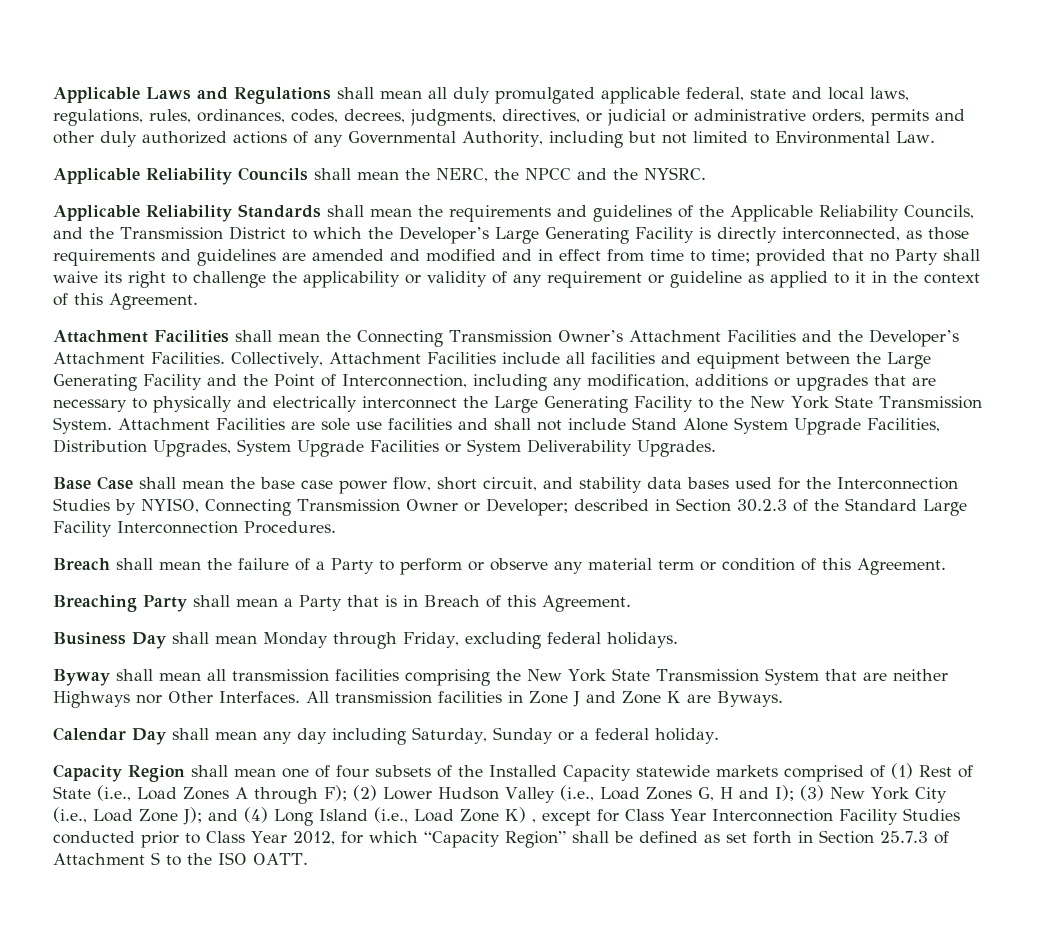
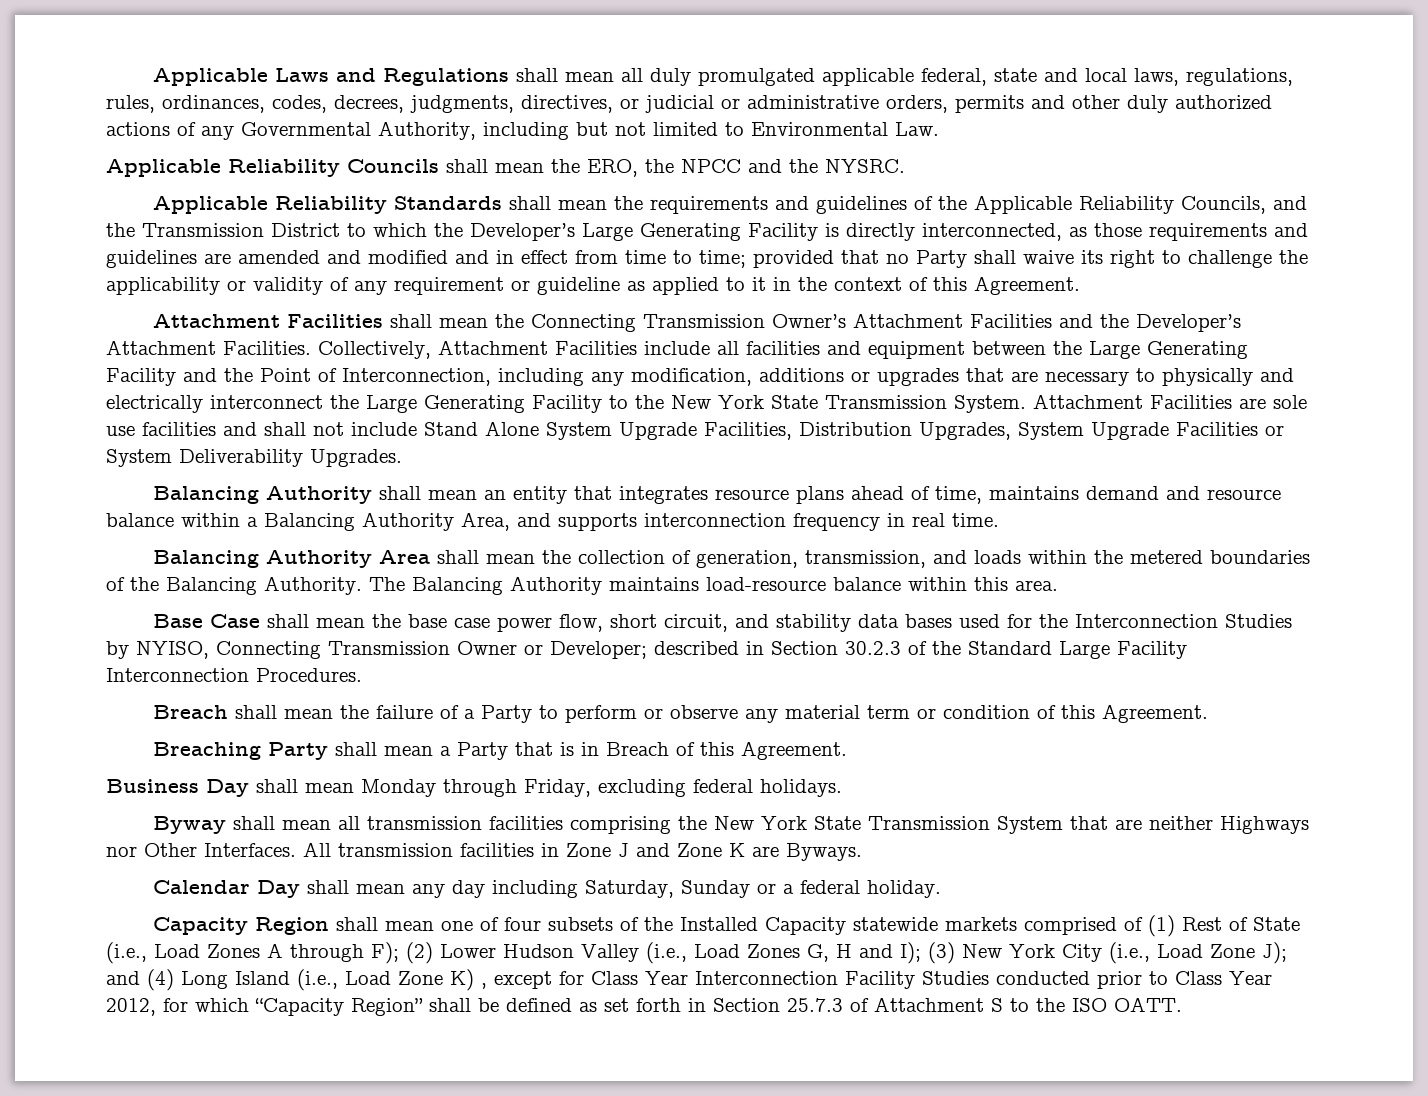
[436,168,488,182] NERC, -> [587,159,638,177] ERO,
(716, 448) none -> [152,486,1281,504] [106,512,999,531] [152,550,1310,568] [106,576,1058,595] // Balancing Authority shall mean an entity that integrates resource plans ahead of time, maintains demand and resource balance within a Balancing Authority Area, and supports interconnection frequency in real time. // Balancing Authority Area shall mean the collection of generation, transmission, and loads within the metered boundaries of the Balancing Authority. The Balancing Authority maintains load-resource balance within this area.

